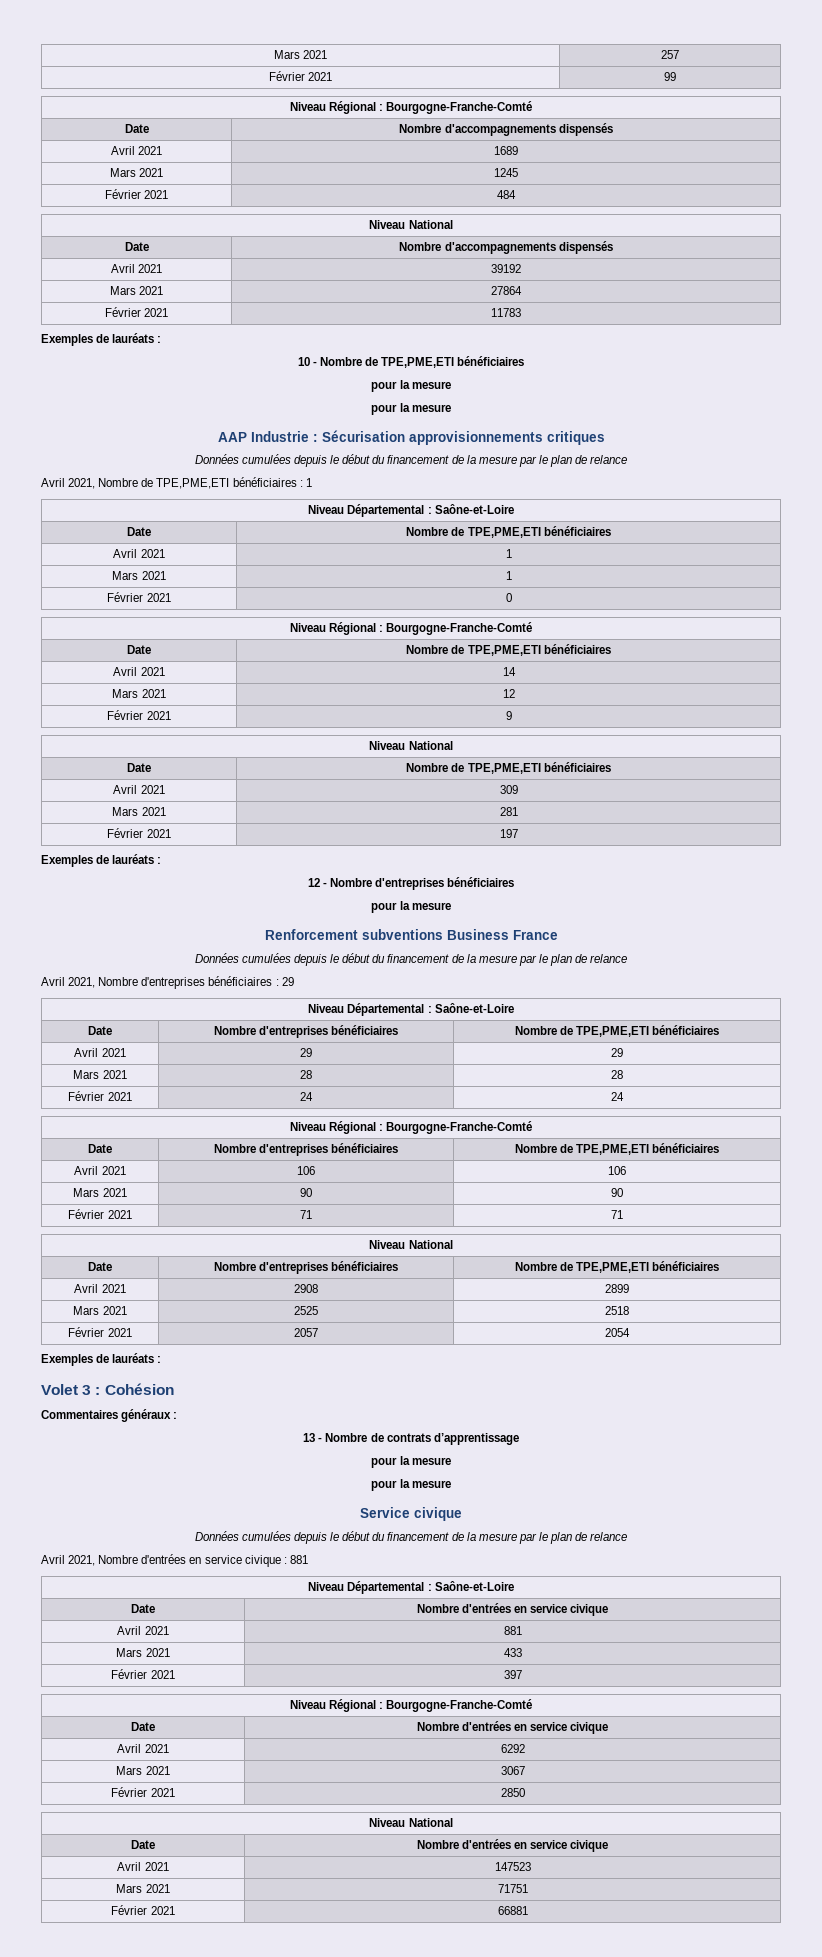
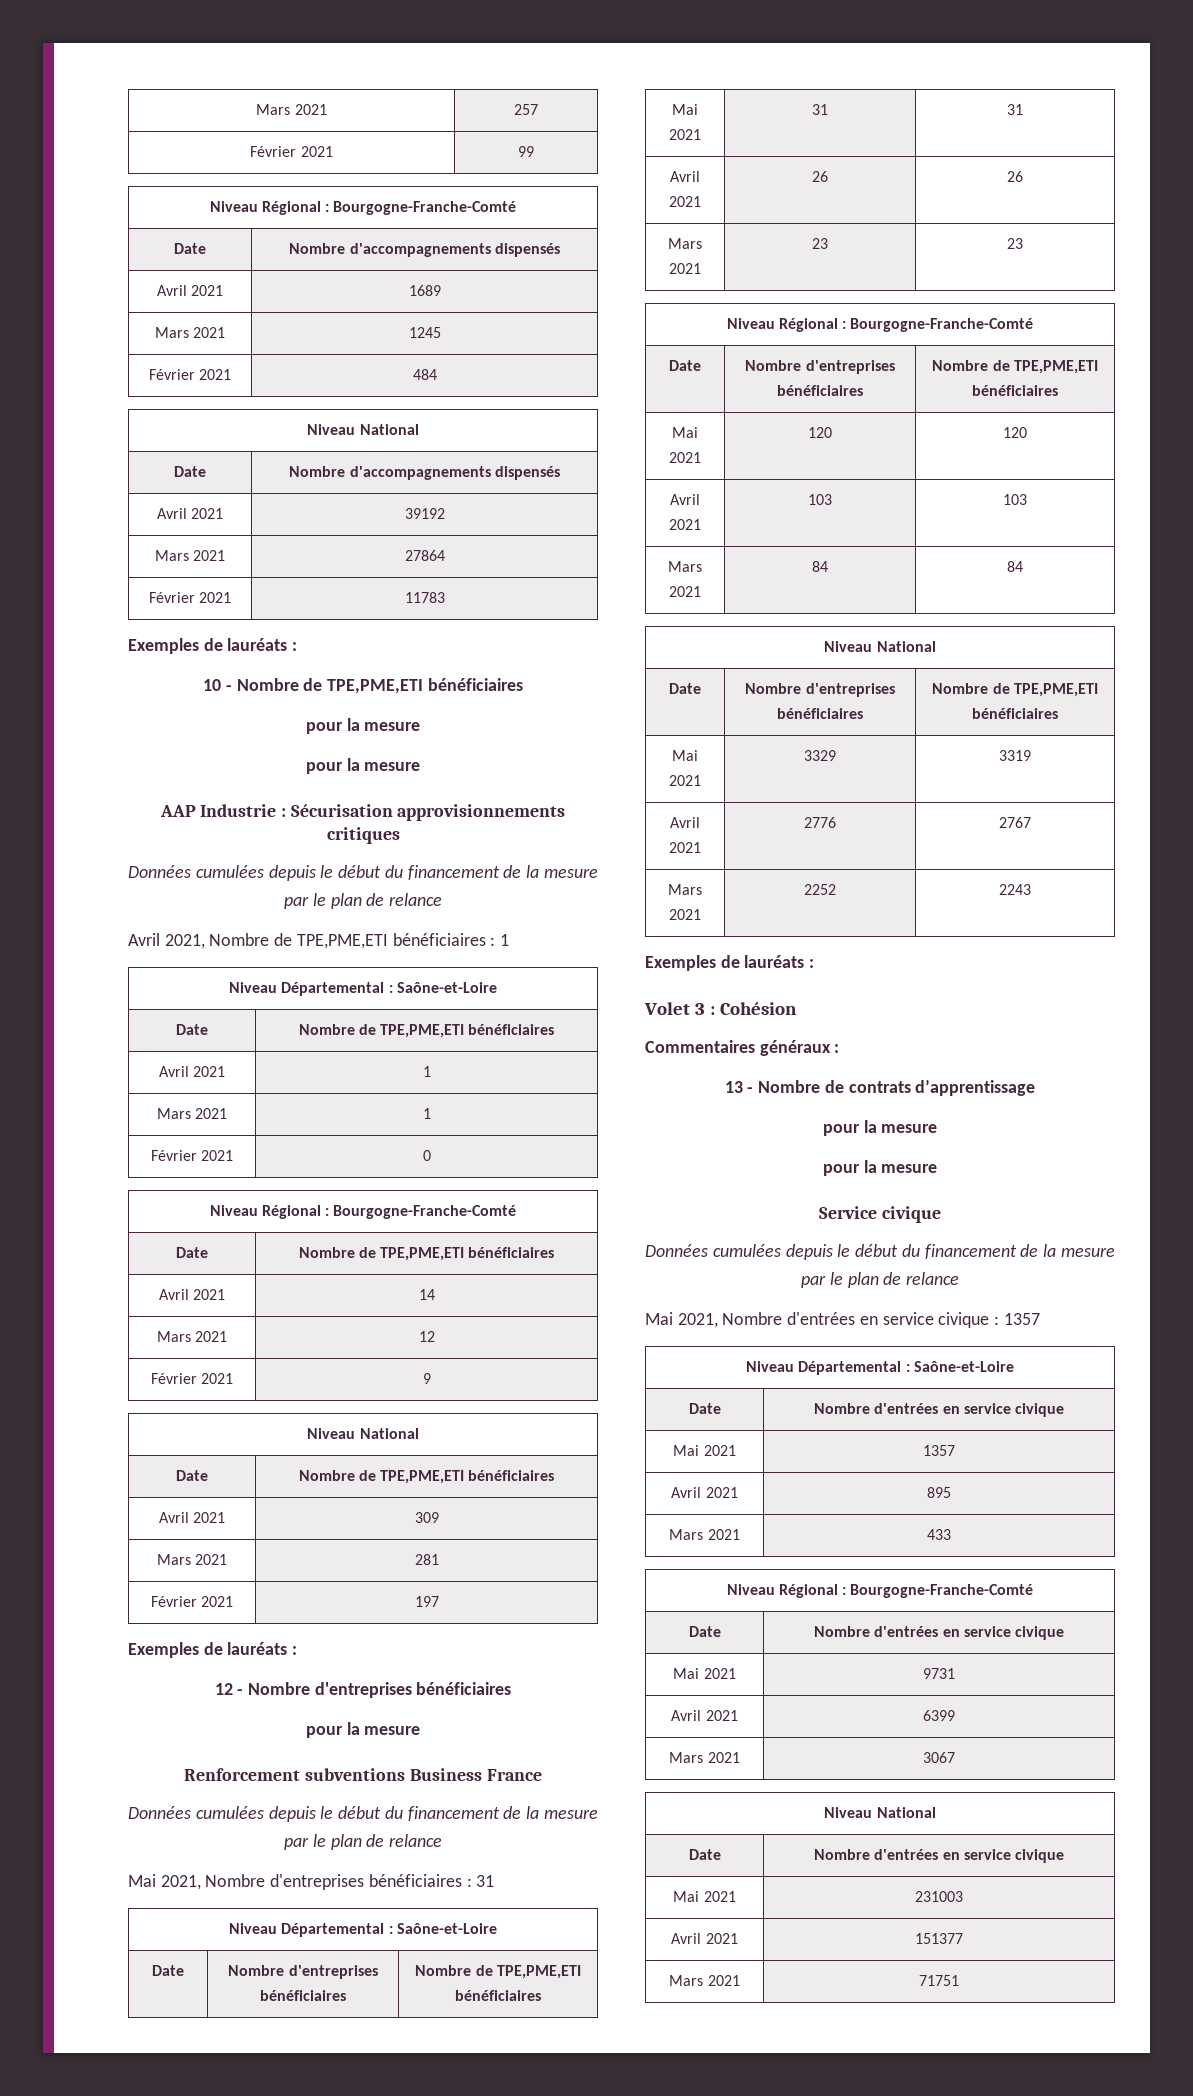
[41,977,65,986] Avril -> [128,1874,156,1887] Mai
[281,977,294,986] 29 -> [476,1875,495,1887] 31
[74,1048,126,1057] [300,1048,312,1057] [611,1048,623,1057] [73,1070,127,1079] [300,1070,312,1079] [611,1070,623,1079] [68,1091,132,1101] [300,1092,313,1101] [611,1092,624,1101] // Avril 2021 | 29 | 29 // Mars 2021 | 28 | 28 // Février 2021 | 24 | 24 -> [672,104,698,115] [669,129,701,140] [812,104,828,115] [1007,104,1023,115] [670,171,700,182] [669,196,701,207] [812,171,828,182] [1007,171,1023,182] [668,238,702,249] [669,263,701,274] [812,238,828,249] [1007,238,1023,249] // Mai 2021 | 31 | 31 // Avril 2021 | 26 | 26 // Mars 2021 | 23 | 23
[74,1166,126,1175] [297,1166,315,1175] [608,1166,626,1175] [73,1188,127,1197] [300,1188,312,1197] [611,1188,623,1197] [68,1209,132,1219] [300,1210,312,1219] [611,1210,623,1219] // Avril 2021 | 106 | 106 // Mars 2021 | 90 | 90 // Février 2021 | 71 | 71 -> [672,427,698,438] [669,452,701,463] [808,427,832,438] [1003,427,1027,438] [670,494,700,505] [669,519,701,530] [808,494,832,505] [1003,494,1027,505] [668,561,702,572] [669,586,701,597] [812,561,828,572] [1007,561,1023,572] // Mai 2021 | 120 | 120 // Avril 2021 | 103 | 103 // Mars 2021 | 84 | 84
[74,1284,126,1293] [294,1284,318,1293] [605,1284,629,1293] [73,1306,127,1315] [294,1306,318,1315] [605,1306,629,1315] [68,1327,132,1337] [294,1328,318,1337] [605,1328,630,1337] // Avril 2021 | 2908 | 2899 // Mars 2021 | 2525 | 2518 // Février 2021 | 2057 | 2054 -> [672,750,698,761] [669,775,701,786] [804,750,836,761] [999,750,1031,761] [670,817,700,828] [669,842,701,853] [804,817,836,828] [999,817,1031,828] [668,884,702,895] [669,909,701,920] [804,884,836,895] [999,884,1031,895] // Mai 2021 | 3329 | 3319 // Avril 2021 | 2776 | 2767 // Mars 2021 | 2252 | 2243
[41,1555,65,1564] Avril -> [645,1312,673,1325] Mai
[289,1555,308,1564] 881 -> [1003,1313,1040,1325] 1357
[117,1626,169,1635] [503,1626,522,1635] // Avril 2021 | 881 -> [673,1445,736,1456] [923,1445,955,1456] [671,1487,738,1498] [927,1487,951,1498] // Mai 2021 | 1357 // Avril 2021 | 895
[111,1669,175,1679] [503,1670,522,1679] // Février 2021 | 397 -> (951, 1534) none
[117,1744,169,1753] [500,1744,525,1753] // Avril 2021 | 6292 -> [673,1668,736,1679] [923,1668,955,1679] [671,1710,738,1721] [923,1710,955,1721] // Mai 2021 | 9731 // Avril 2021 | 6399
[111,1787,175,1797] [500,1788,525,1797] // Février 2021 | 2850 -> (955, 1757) none
[117,1862,169,1871] [494,1862,531,1871] // Avril 2021 | 147523 -> [673,1891,736,1902] [915,1891,963,1902] [671,1933,738,1944] [915,1933,963,1944] // Mai 2021 | 231003 // Avril 2021 | 151377
[111,1905,175,1915] [497,1906,528,1915] // Février 2021 | 66881 -> (959, 1980) none

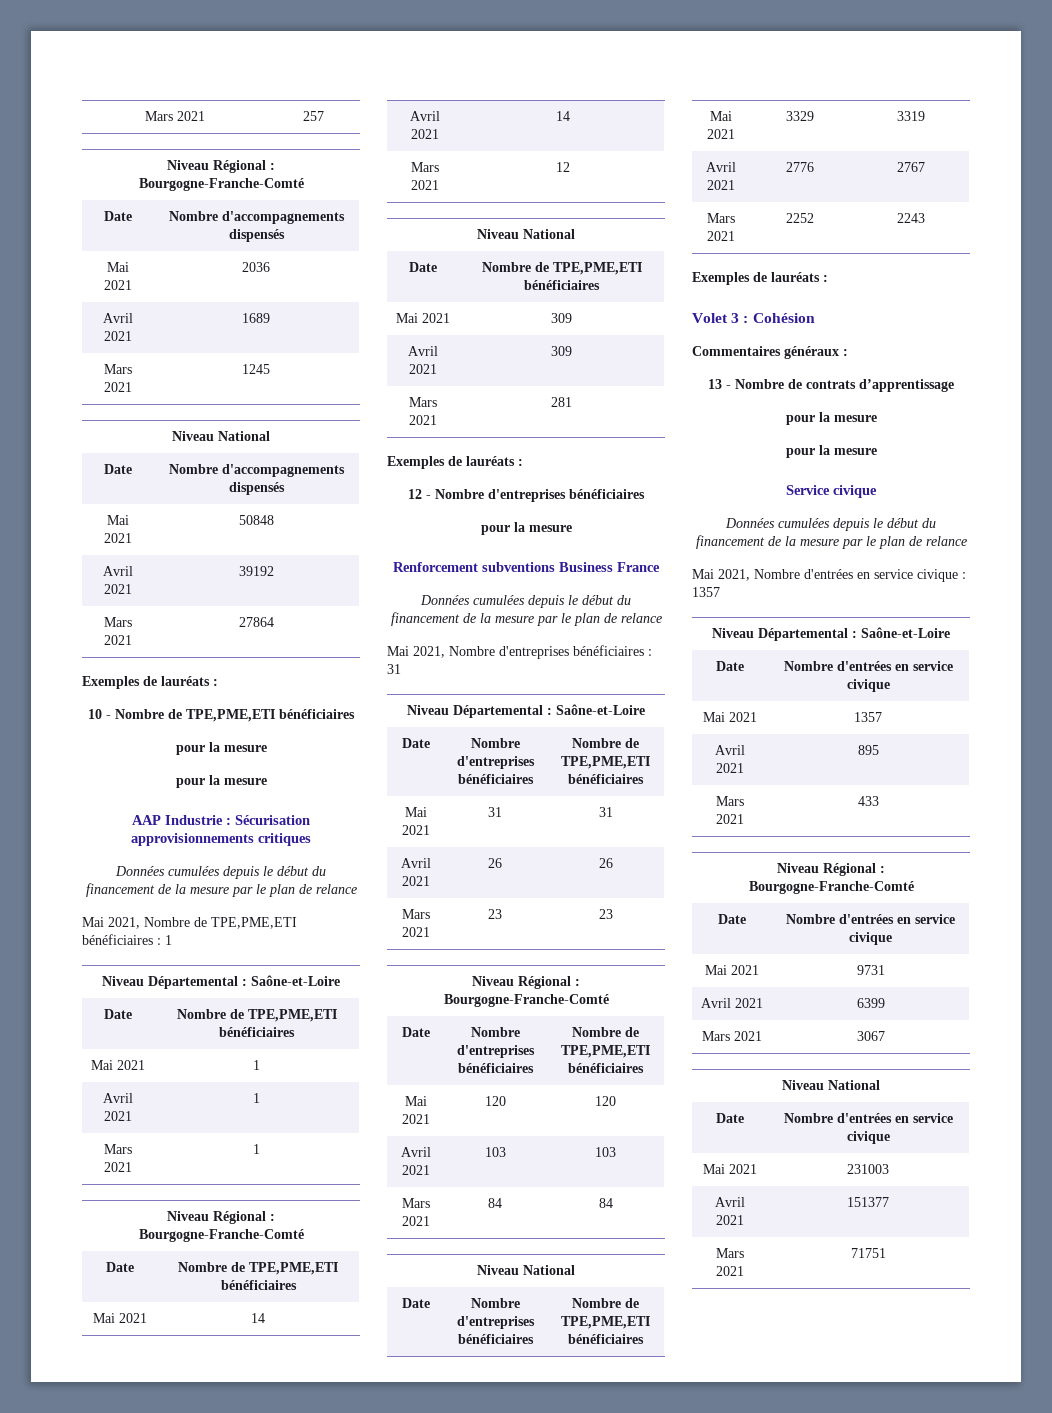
[250,146,333,157] [518,146,534,157] // Février 2021 | 99 -> (324, 116) none
(560, 250) none -> [106,262,129,272] [103,280,132,290] [242,262,270,272] // Mai 2021 | 2036
[148,369,232,380] [412,369,437,380] // Février 2021 | 484 -> (270, 369) none
(560, 473) none -> [106,515,129,525] [103,533,132,543] [238,515,274,525] // Mai 2021 | 50848
[148,592,232,603] [404,592,445,603] // Février 2021 | 11783 -> (274, 622) none
[128,933,160,946] Avril -> [82,917,104,927] Mai
(555, 1029) none -> [91,1060,145,1070] [253,1060,260,1070] // Mai 2021 | 1
[150,1150,234,1161] [422,1150,431,1161] // Février 2021 | 0 -> (260, 1149) none
(555, 1252) none -> [92,1313,147,1323] [251,1313,265,1323] // Mai 2021 | 14
[150,1373,234,1384] [422,1373,431,1384] // Février 2021 | 9 -> (570, 167) none
(555, 1475) none -> [396,313,450,323] [551,313,572,323] // Mai 2021 | 309
[150,1596,234,1607] [414,1596,439,1607] // Février 2021 | 197 -> (572, 402) none

